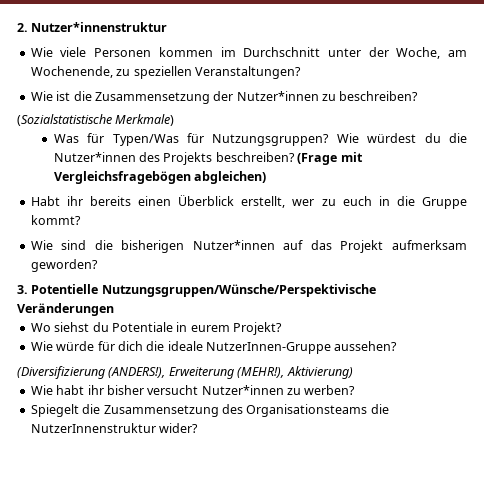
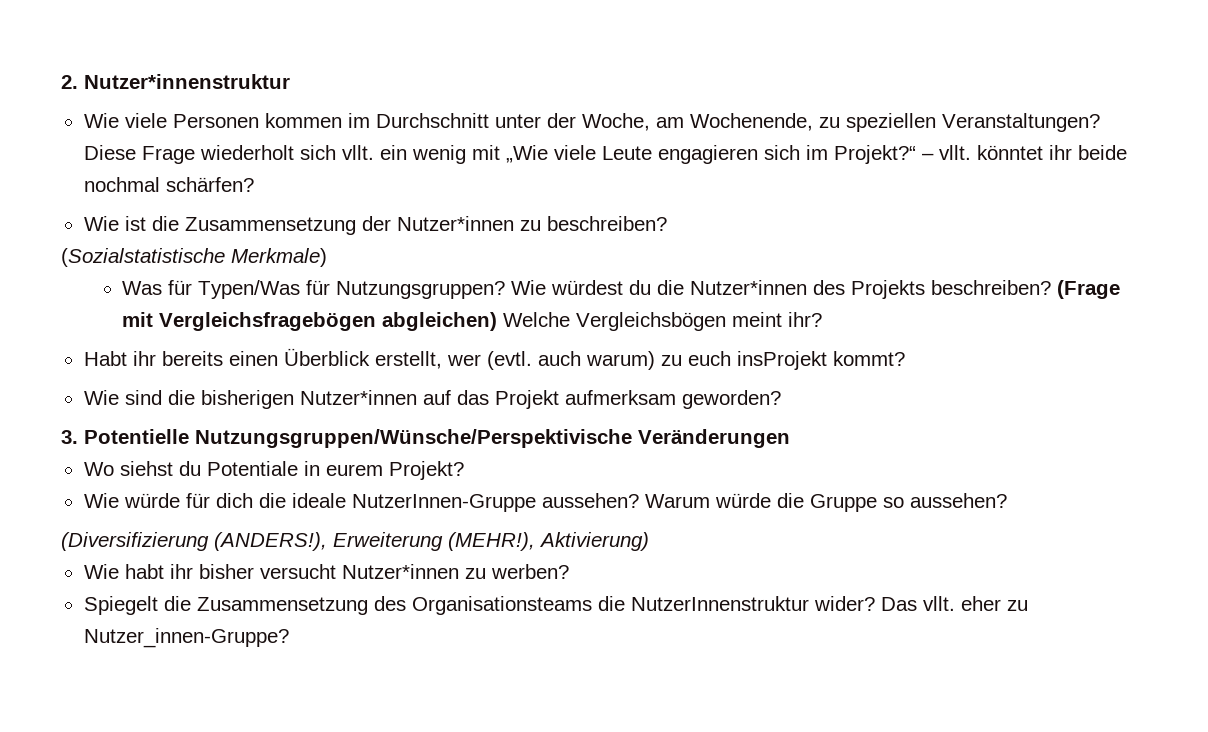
(301, 72) none -> [83,145,1127,164] [83,177,254,192] Diese Frage wiederholt sich vllt. ein wenig mit „Wie viele Leute engagieren sich im Projekt?“ – vllt. könntet ihr beide nochmal schärfen?
(267, 177) none -> [503,312,823,331] Welche Vergleichsbögen meint ihr?
[321,196,468,209] zu euch in die Gruppe -> [486,351,827,370] (evtl. auch warum) zu euch insProjekt
(398, 346) none -> [644,493,1007,512] Warum würde die Gruppe so aussehen?
(199, 428) none -> [880,596,1028,611] [83,628,289,648] Das vllt. eher zu Nutzer_innen-Gruppe?

